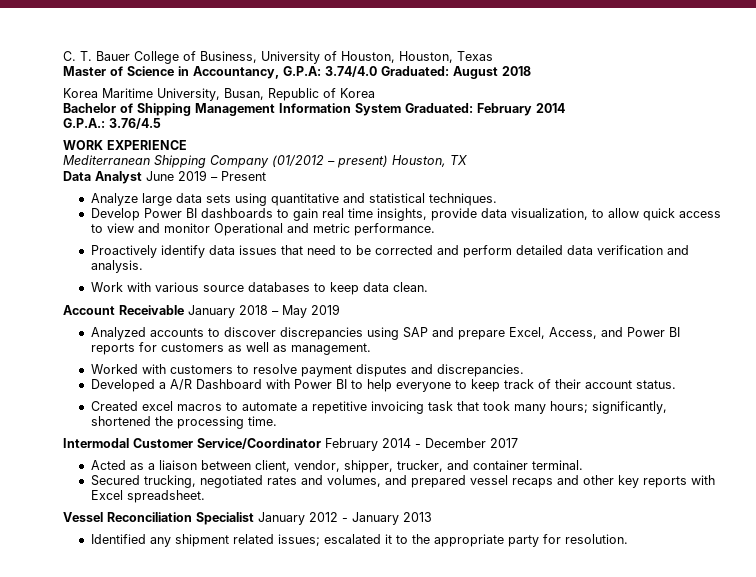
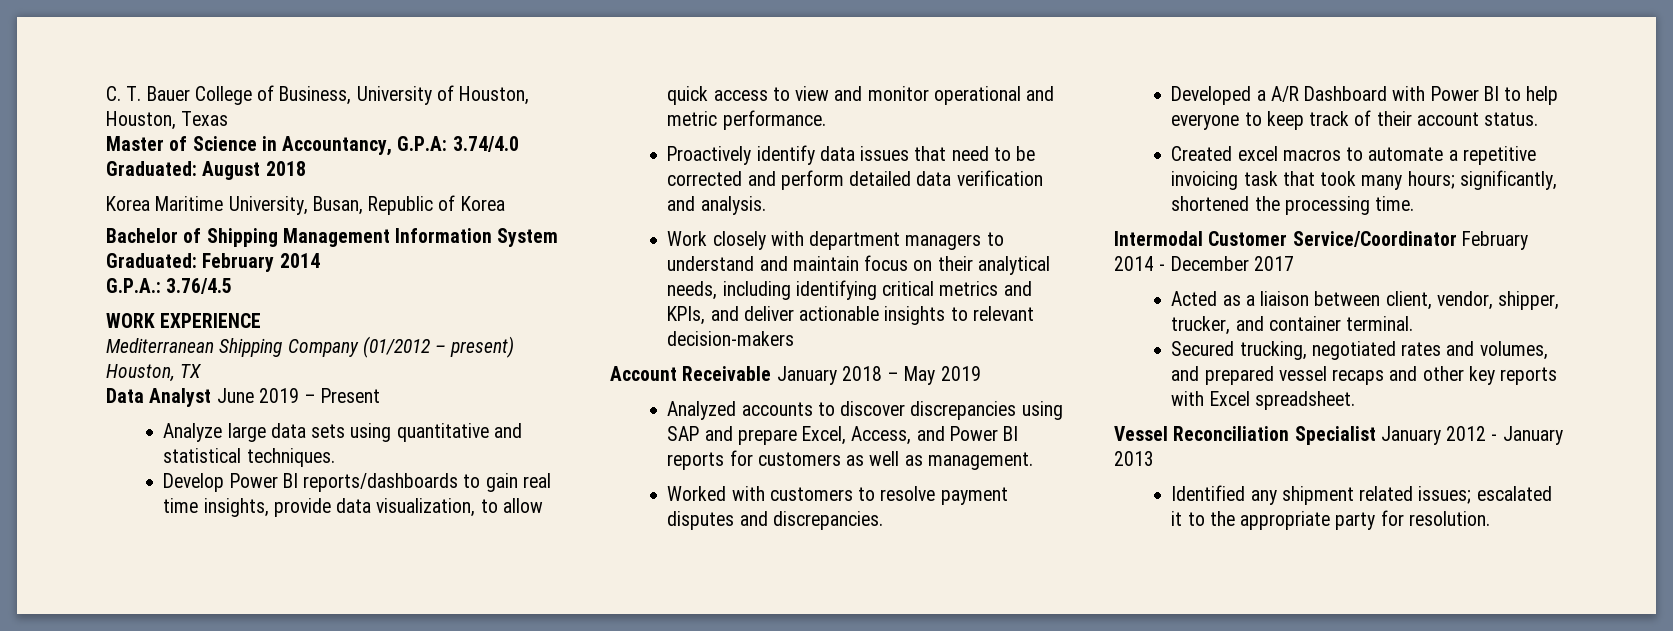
[200,208,273,218] dashboards -> [303,473,459,492] reports/dashboards
[213,223,283,236] Operational -> [933,86,1021,105] operational
[126,282,428,295] with various source databases to keep data clean. -> [712,231,1004,250] [667,255,1050,275] [667,280,1032,300] [667,306,1034,325] [667,331,795,346] closely with department managers to understand and maintain focus on their analytical needs, including identifying critical metrics and KPIs, and deliver actionable insights to relevant decision-makers

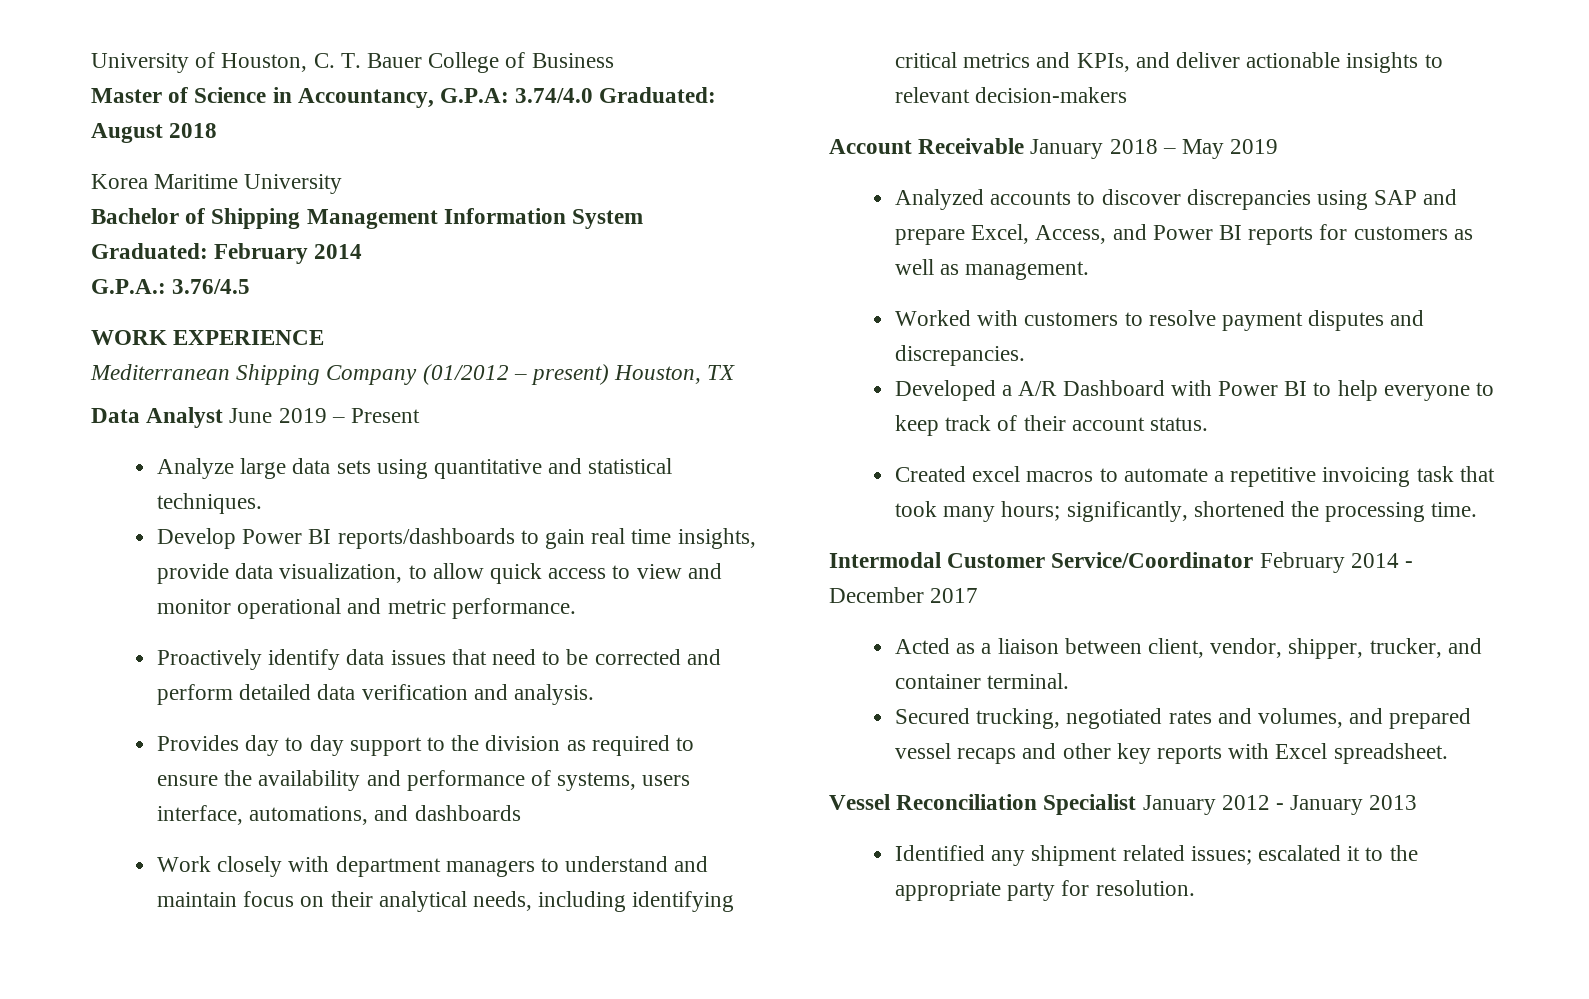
(106, 93) none -> [91,52,308,73] University of Houston,
[279,85,530,105] [106,111,229,130] Business, University of Houston, Houston, Texas -> [531,53,614,68] Business
[228,195,505,215] University, Busan, Republic of Korea -> [244,174,343,194] University
(766, 205) none -> [156,735,695,756] [156,770,691,791] [156,805,521,825] // Provides day to day support to the division as required to ensure the availability and performance of systems, users interface, automations, and dashboards

